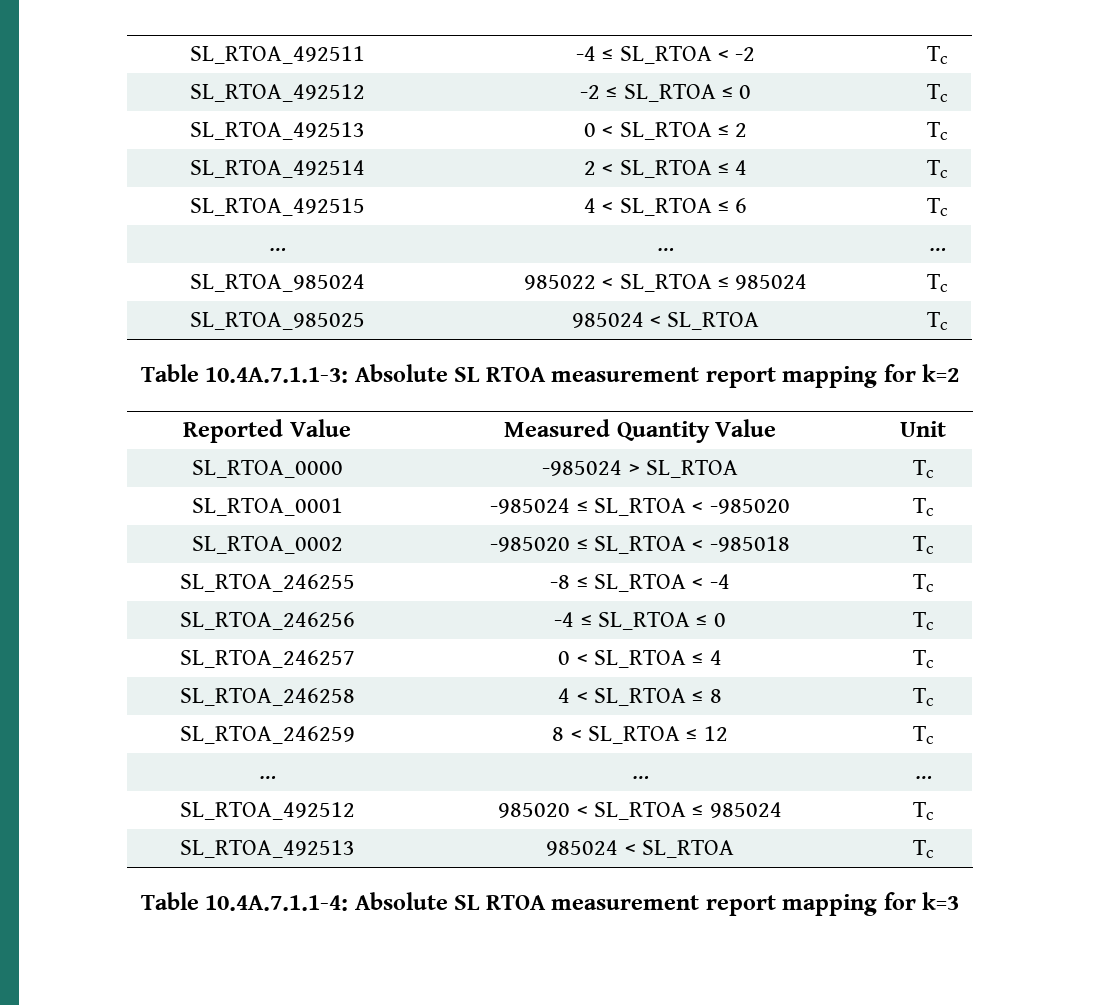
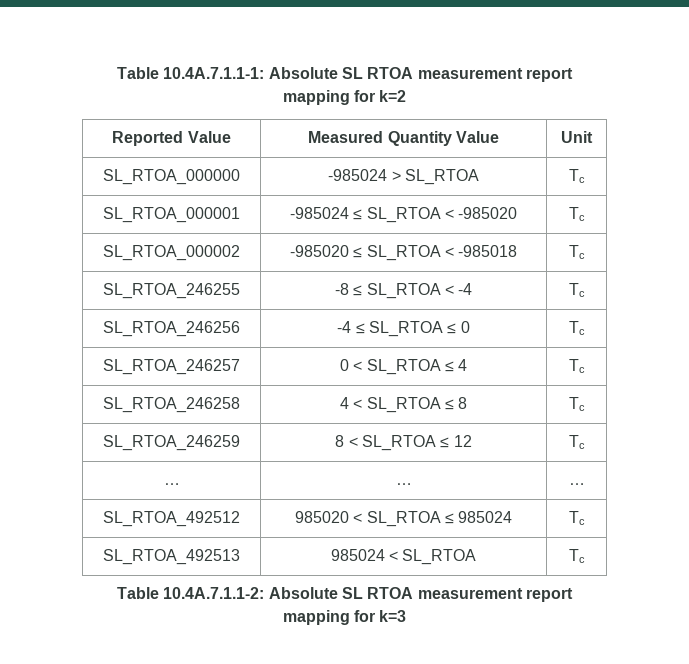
[190,46,365,64] [575,46,756,64] [927,46,948,64] [190,84,365,102] [579,84,752,102] [927,84,948,102] [190,122,365,140] [583,122,748,140] [927,122,948,140] [190,160,365,178] [583,160,748,178] [927,160,948,178] [190,198,365,216] [583,198,748,216] [927,198,948,216] [269,248,286,251] [657,248,674,251] [929,248,946,251] [190,274,365,292] [523,274,808,292] [927,274,948,292] [190,312,365,330] [571,312,760,330] [927,312,948,330] [140,364,349,383] SL_RTOA_492511 | -4 ≤ SL_RTOA < -2 | Tc // SL_RTOA_492512 | -2 ≤ SL_RTOA ≤ 0 | Tc // SL_RTOA_492513 | 0 < SL_RTOA ≤ 2 | Tc // SL_RTOA_492514 | 2 < SL_RTOA ≤ 4 | Tc // SL_RTOA_492515 | 4 < SL_RTOA ≤ 6 | Tc // … | … | … // SL_RTOA_985024 | 985022 < SL_RTOA ≤ 985024 | Tc // SL_RTOA_985025 | 985024 < SL_RTOA | Tc // Table 10.4A.7.1.1-3: -> [117,67,265,79] Table 10.4A.7.1.1-1:
[191,460,343,478] SL_RTOA_0000 -> [103,169,240,185] SL_RTOA_000000
[191,498,343,516] SL_RTOA_0001 -> [103,207,240,223] SL_RTOA_000001
[191,536,343,554] SL_RTOA_0002 -> [103,245,240,261] SL_RTOA_000002
[205,895,349,911] 10.4A.7.1.1-4: -> [163,587,265,599] 10.4A.7.1.1-2:

